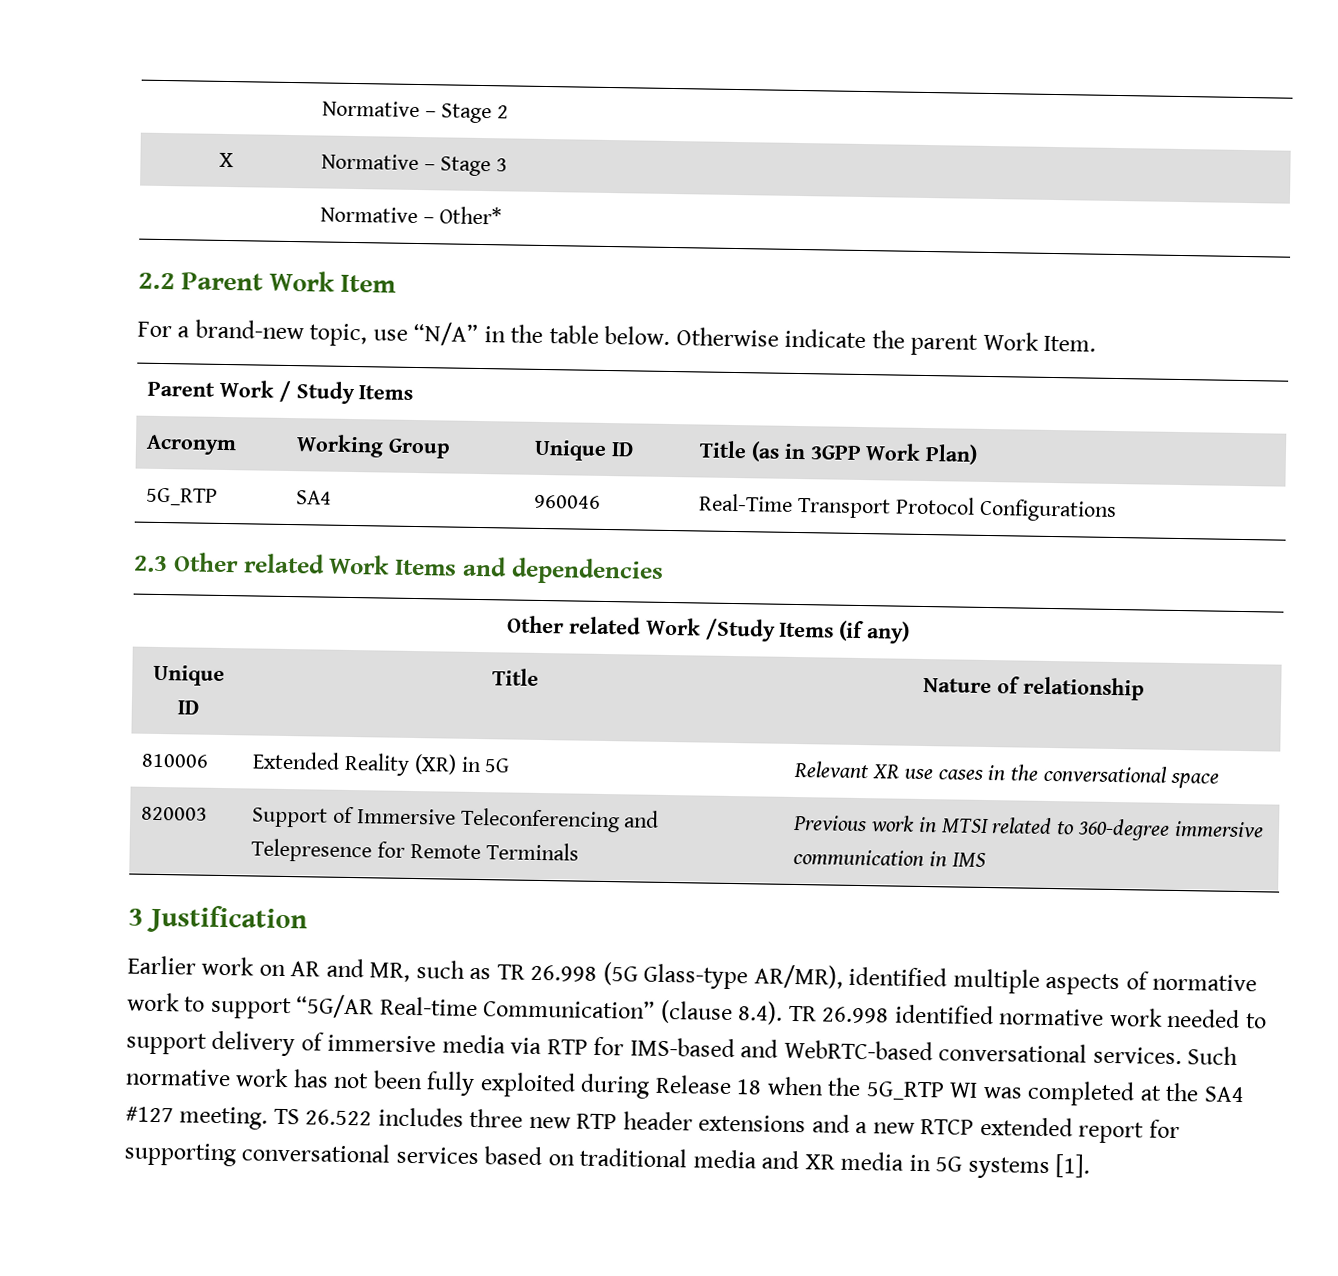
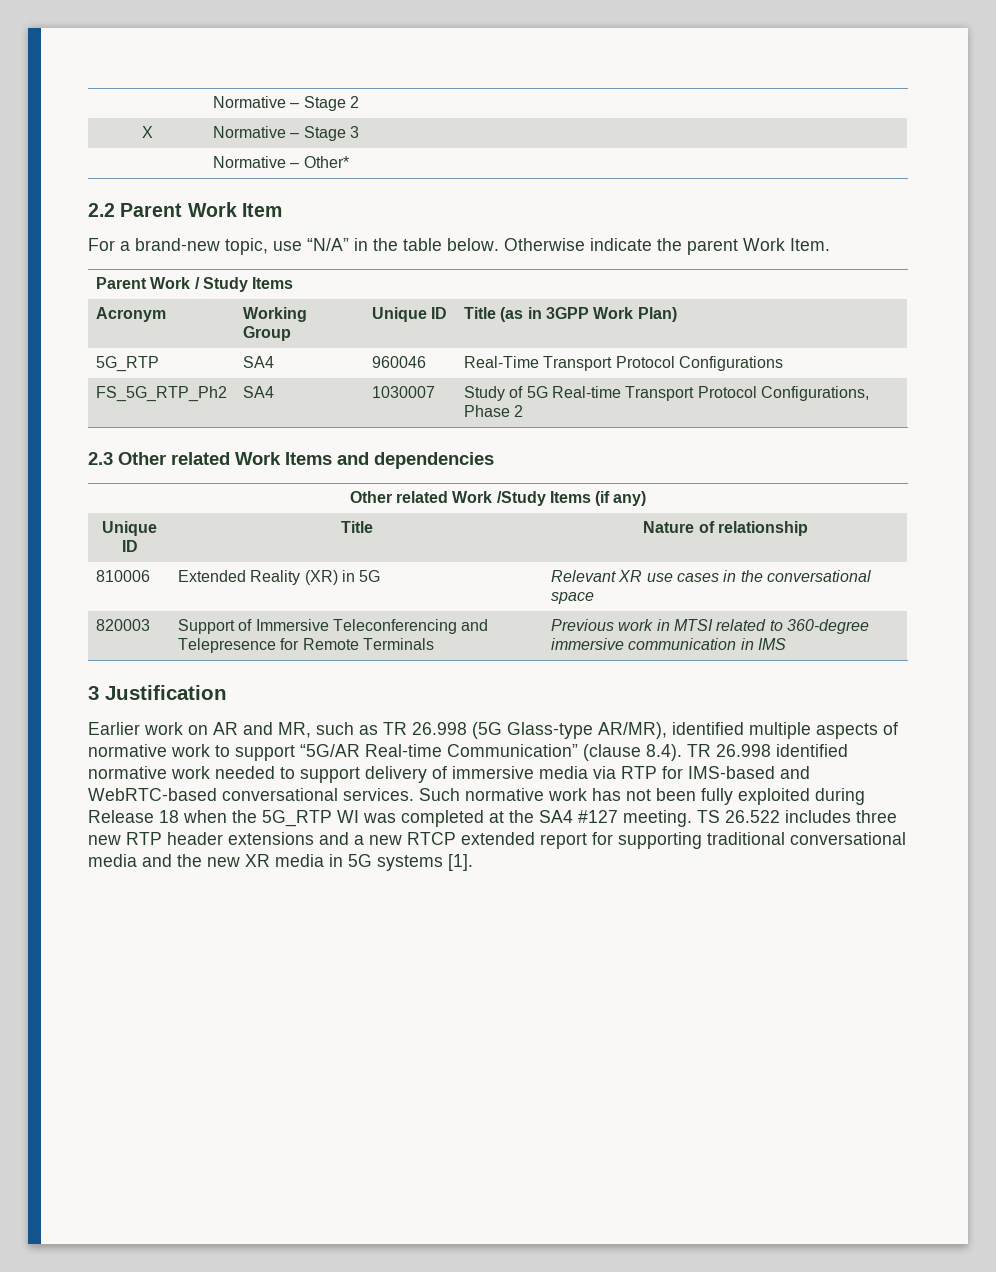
(1117, 510) none -> [95,386,227,402] [242,386,274,398] [371,386,435,398] [463,386,869,401] [463,405,524,417] // FS_5G_RTP_Ph2 | SA4 | 1030007 | Study of 5G Real-time Transport Protocol Configurations, Phase 2
[241,1142,800,1170] conversational services based on traditional media and -> [707,832,906,845] [88,854,240,867] traditional conversational media and the new

